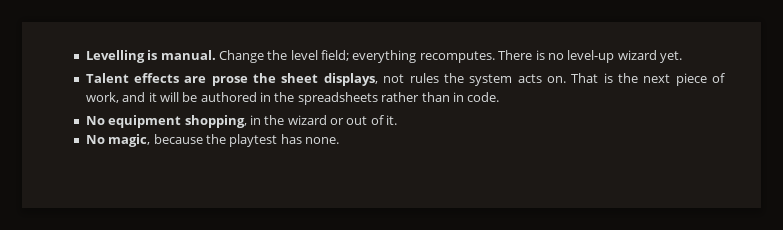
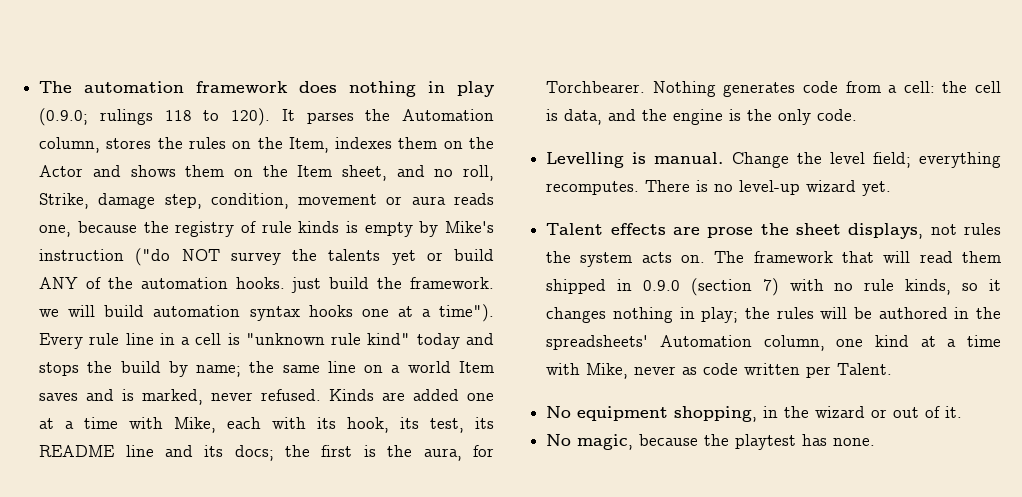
(85, 56) none -> [39,81,495,97] [39,108,494,126] [39,137,495,153] [39,165,495,181] [39,193,495,209] [39,221,495,237] [39,248,494,266] [39,277,494,293] [39,304,494,322] [39,333,494,349] [39,361,494,377] [39,389,495,405] [39,417,495,433] [39,445,494,461] [546,81,1001,97] [546,109,858,125] The automation framework does nothing in play (0.9.0; rulings 118 to 120). It parses the Automation column, stores the rules on the Item, indexes them on the Actor and shows them on the Item sheet, and no roll, Strike, damage step, condition, movement or aura reads one, because the registry of rule kinds is empty by Mike's instruction ("do NOT survey the talents yet or build ANY of the automation hooks. just build the framework. we will build automation syntax hooks one at a time"). Every rule line in a cell is "unknown rule kind" today and stops the build by name; the same line on a world Item saves and is marked, never refused. Kinds are added one at a time with Mike, each with its hook, its test, its README line and its docs; the first is the aura, for Torchbearer. Nothing generates code from a cell: the cell is data, and the engine is the only code. //
[571,73,726,86] [85,92,157,103] That is the next piece of work, and it -> [714,251,1001,263] [546,278,1001,296] [546,307,814,323] The framework that will read them shipped in 0.9.0 (section 7) with no rule kinds, so it changes nothing in play; the rules
[297,92,500,105] spreadsheets rather than in code. -> [546,335,1001,351] [546,363,893,379] spreadsheets' Automation column, one kind at a time with Mike, never as code written per Talent.

